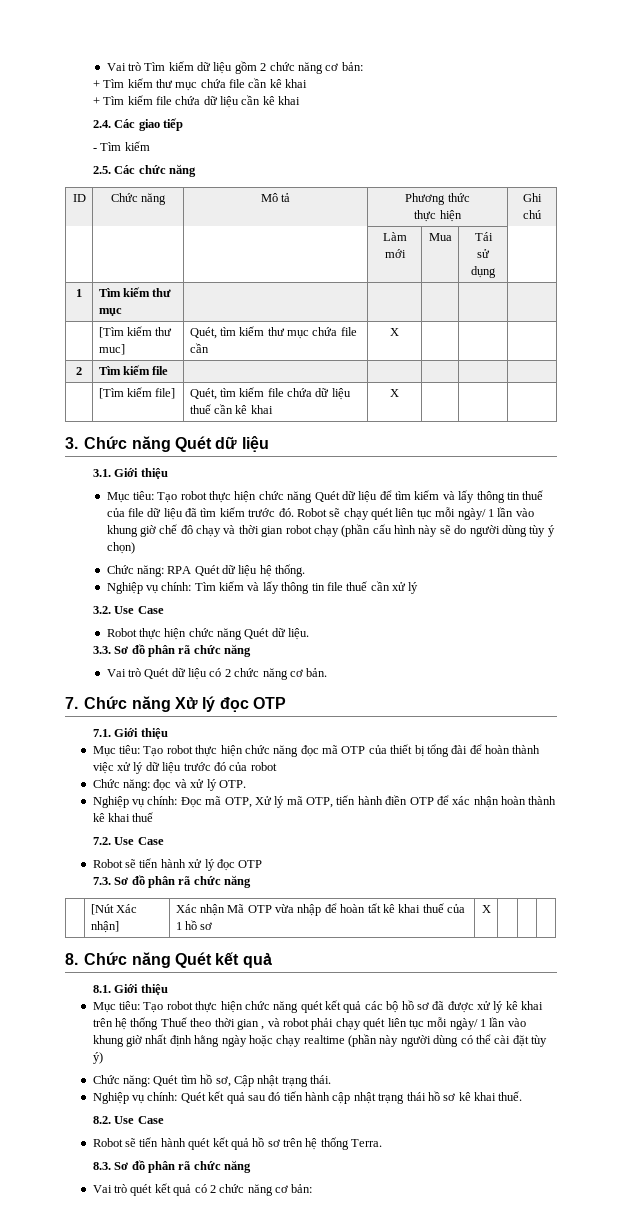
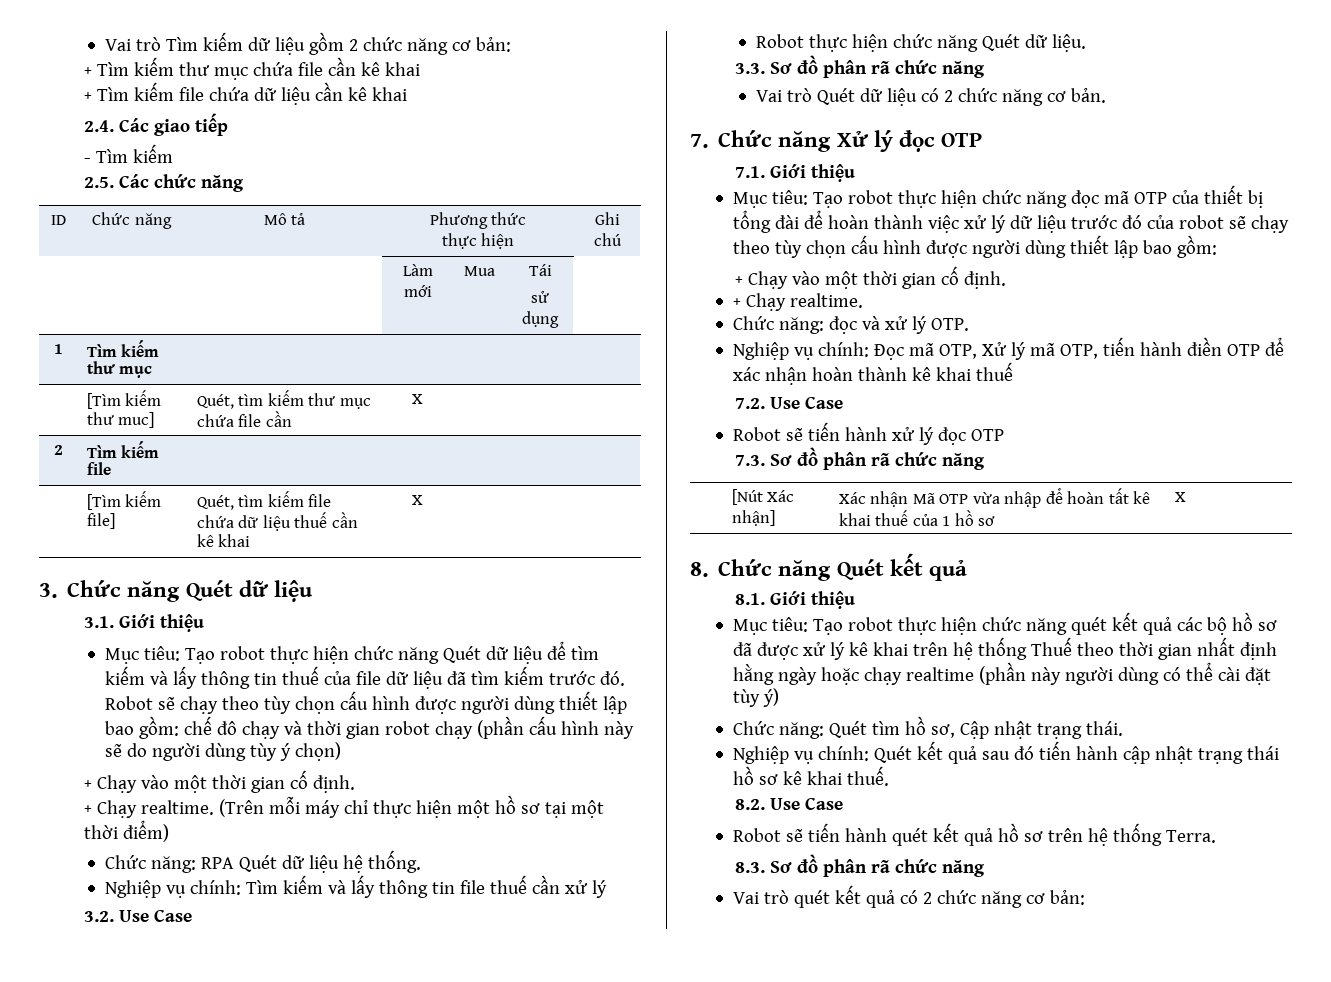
[371,507,534,520] [106,525,156,537] quét liên tục mỗi ngày/ 1 lần vào khung giờ -> [221,691,627,714] [104,716,179,739] theo tùy chọn cấu hình được người dùng thiết lập bao gồm:
(135, 548) none -> [84,770,356,793] [84,795,605,818] [84,820,170,842] // + Chạy vào một thời gian cố định. // + Chạy realtime. (Trên mỗi máy chỉ thực hiện một hồ sơ tại một thời điểm)
(277, 766) none -> [1228,215,1289,233] [733,235,1217,258] [735,266,1007,289] [733,293,864,311] sẽ chạy theo tùy chọn cấu hình được người dùng thiết lập bao gồm: // + Chạy vào một thời gian cố định. // + Chạy realtime.
[261,1017,526,1030] [92,1035,143,1047] , và robot phải chạy quét liên tục mỗi ngày/ 1 lần vào khung giờ -> (1192, 652) none

